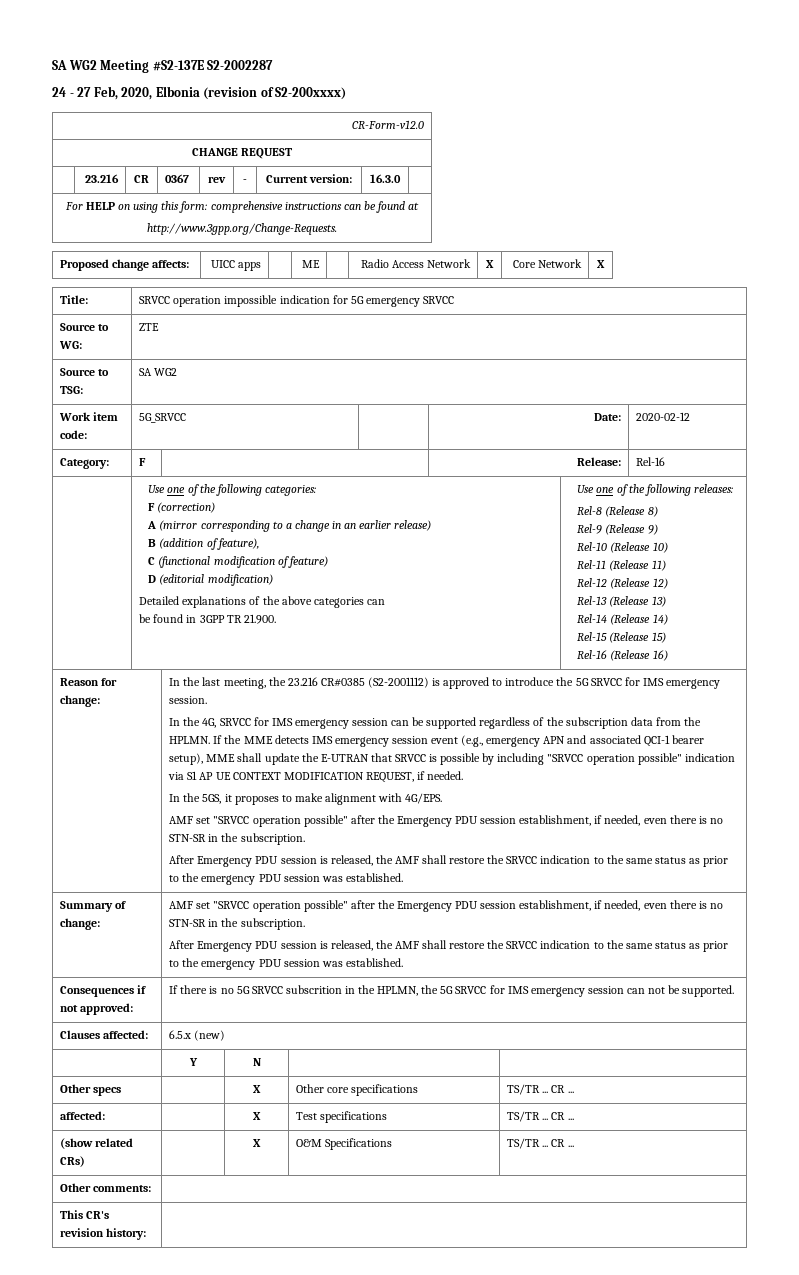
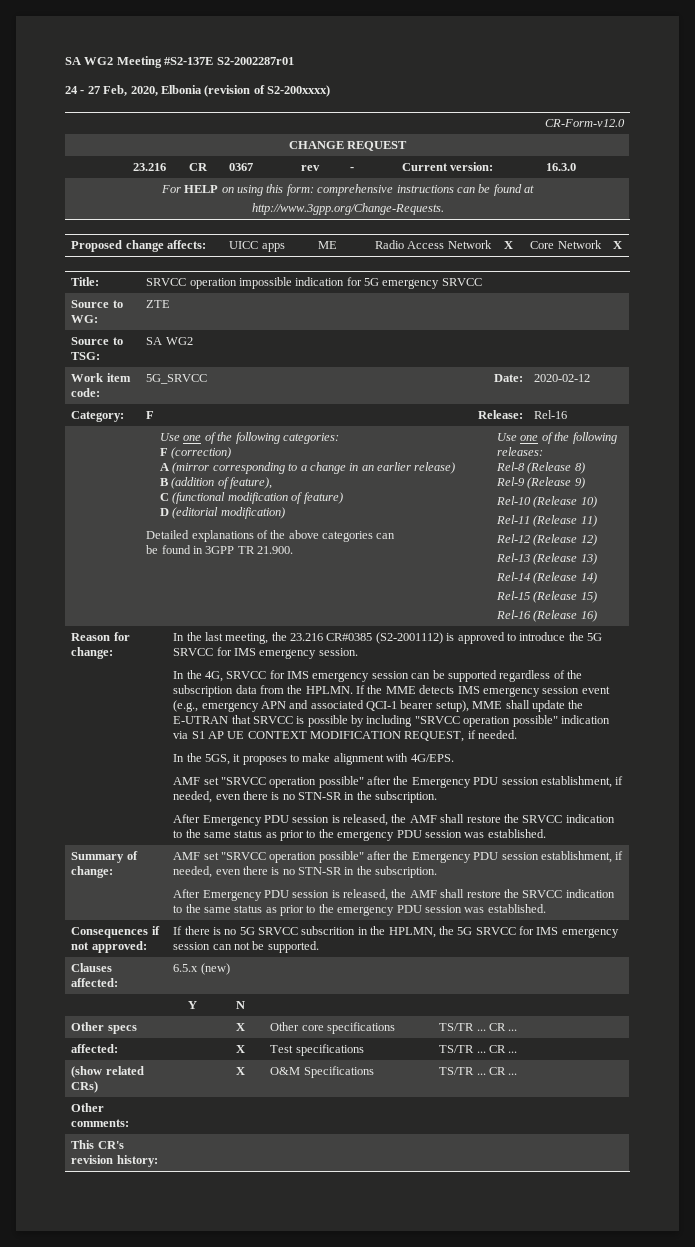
[207,60,274,70] S2-2002287 -> [216,57,294,65] S2-2002287r01

